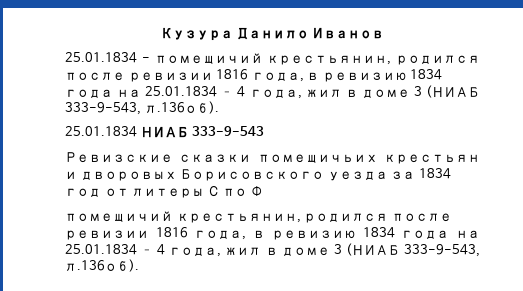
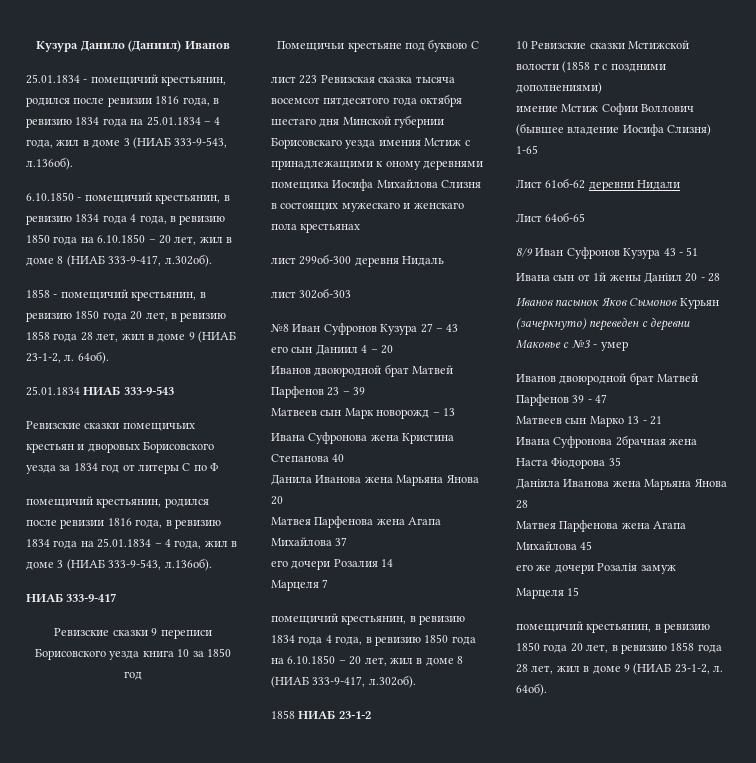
(309, 33) none -> [128,40,182,52] (Даниил)
(219, 107) none -> [26,192,230,204] [26,214,226,225] [26,234,232,245] [26,254,212,267] [26,289,206,301] [26,310,227,322] [26,331,236,343] [26,351,109,364] // 6.10.1850 - помещичий крестьянин, в ревизию 1834 года 4 года, в ревизию 1850 года на 6.10.1850 – 20 лет, жил в доме 8 (НИАБ 333-9-417, л.302об). // 1858 - помещичий крестьянин, в ревизию 1850 года 20 лет, в ревизию 1858 года 28 лет, жил в доме 9 (НИАБ 23-1-2, л. 64об).
(139, 265) none -> [26,593,117,602] [54,628,212,639] [35,648,231,660] [124,671,142,680] [277,39,479,52] [271,75,455,84] [271,94,463,107] [271,115,445,128] [271,137,470,149] [271,160,484,170] [271,179,482,191] [271,202,464,212] [271,223,361,233] [271,254,445,267] [271,288,352,299] [271,323,459,335] [271,344,393,355] [271,364,454,377] [271,386,366,398] [271,408,455,419] [271,432,455,444] [271,454,345,462] [271,474,479,486] [271,496,283,505] [271,516,442,528] [271,537,348,546] [271,559,394,570] [271,579,329,591] [271,613,466,625] [271,634,476,646] [271,655,463,666] [271,675,416,688] [271,710,371,719] [516,40,690,49] [516,61,666,73] [516,82,602,94] [516,103,695,115] [516,123,712,136] [516,145,538,154] [516,178,681,191] [516,212,586,222] [516,247,699,259] [516,272,720,283] [516,298,719,309] [516,317,691,331] [516,340,628,351] [516,372,699,385] [516,394,608,406] [516,416,662,427] [516,435,698,448] [516,457,621,469] [516,478,727,490] [516,500,528,509] [516,520,687,532] [516,541,593,550] [516,563,676,574] [516,587,580,599] [516,621,711,633] [516,642,722,654] [516,663,723,675] [516,683,547,696] // НИАБ 333-9-417 // Ревизские сказки 9 переписи Борисовского уезда книга 10 за 1850 год // Помещичьи крестьяне под буквою С // лист 223 Ревизская сказка тысяча восемсот пятдесятого года октября шестаго дня Минской губернии Борисовскаго уезда имения Мстиж с принадлежащими к оному деревнями помещика Иосифа Михайлова Слизня в состоящих мужескаго и женскаго пола крестьянах // лист 299об-300 деревня Нидаль // лист 302об-303 // №8 Иван Суфронов Кузура 27 – 43 // его сын Даниил 4 – 20 // Иванов двоюродной брат Матвей Парфенов 23 – 39 // Матвеев сын Марк новорожд – 13 // Ивана Суфронова жена Кристина Степанова 40 // Данила Иванова жена Марьяна Янова 20 // Матвея Парфенова жена Агапа Михайлова 37 // его дочери Розалия 14 // Марцеля 7 // помещичий крестьянин, в ревизию 1834 года 4 года, в ревизию 1850 года на 6.10.1850 – 20 лет, жил в доме 8 (НИАБ 333-9-417, л.302об). // 1858 НИАБ 23-1-2 // 10 Ревизские сказки Мстижской волости (1858 г с поздними дополнениями) // имение Мстиж Софии Воллович (бывшее владение Иосифа Слизня) 1-65 // Лист 61об-62 деревни Нидали // Лист 64об-65 // 8/9 Иван Суфронов Кузура 43 - 51 // Ивана сын от 1й жены Данiил 20 - 28 // Иванов пасынок Яков Сымонов Курьян (зачеркнуто) переведен с деревни Маковье с №3 - умер // Иванов двоюродной брат Матвей Парфенов 39 - 47 // Матвеев сын Марко 13 - 21 // Ивана Суфронова 2брачная жена Наста Фiодорова 35 // Данiила Иванова жена Марьяна Янова 28 // Матвея Парфенова жена Агапа Михайлова 45 // его же дочери Розалiя замуж // Марцеля 15 // помещичий крестьянин, в ревизию 1850 года 20 лет, в ревизию 1858 года 28 лет, жил в доме 9 (НИАБ 23-1-2, л. 64об).

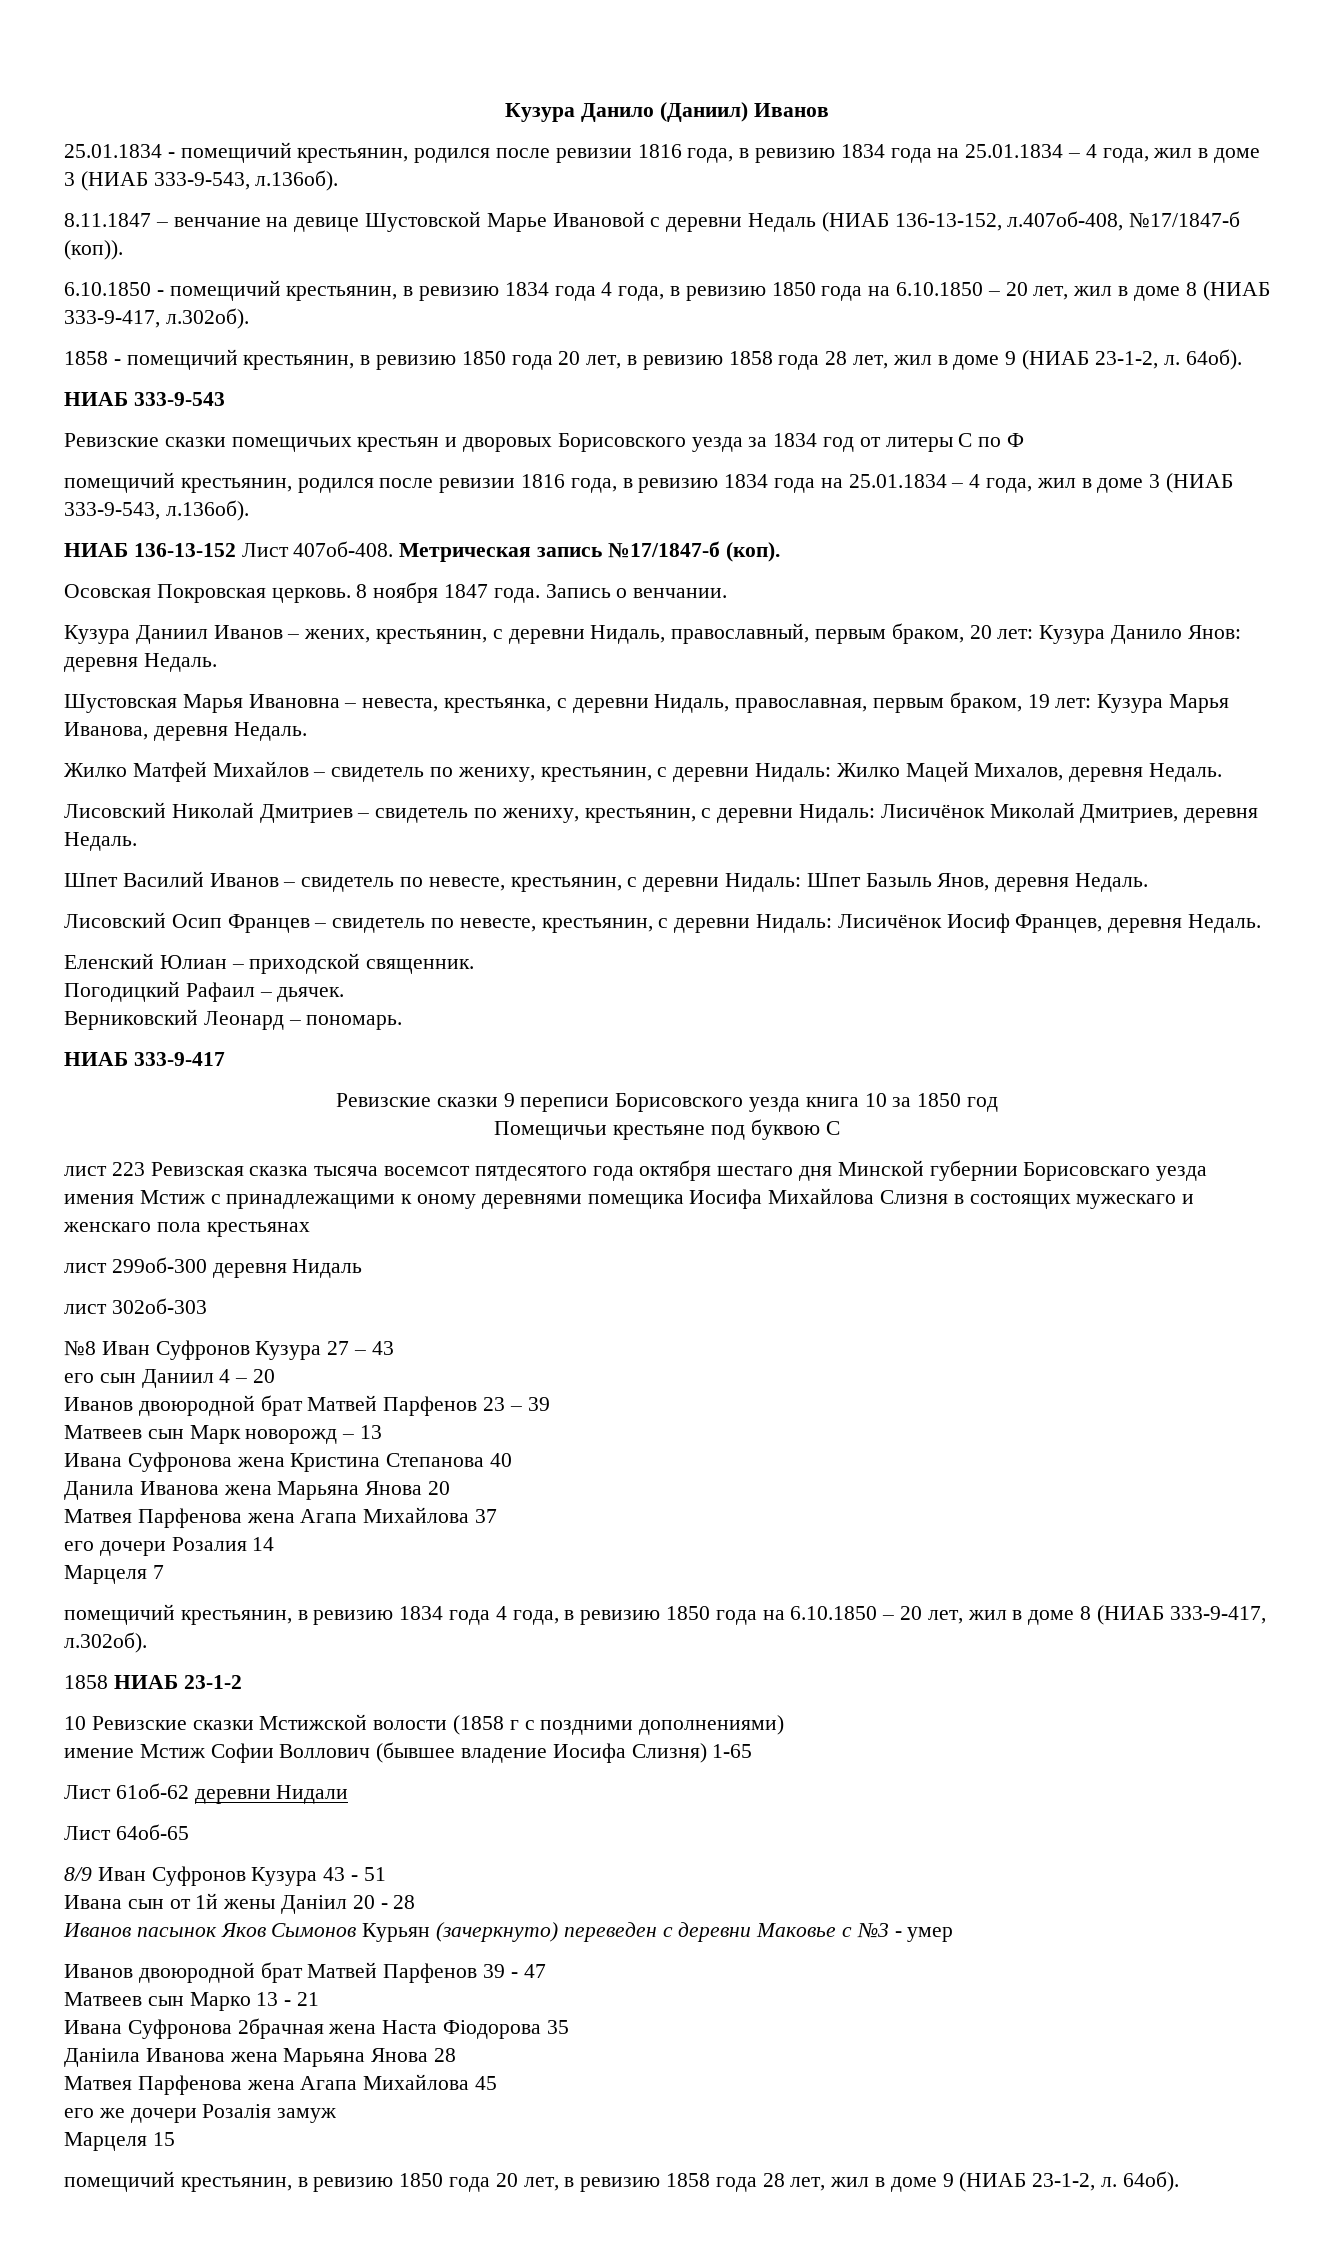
(73, 163) none -> [64,211,1241,232] [64,240,123,260] // 8.11.1847 – венчание на девице Шустовской Марье Ивановой с деревни Недаль (НИАБ 136-13-152, л.407об-408, №17/1847-б (коп)).
[26,386,80,396] 25.01.1834 -> (1242, 359) none
(212, 564) none -> [64,541,780,562] [64,582,728,603] [64,623,1241,644] [64,653,217,672] [64,692,1230,713] [64,722,307,741] [64,761,1223,782] [64,802,1259,823] [64,832,137,851] [64,871,1149,892] [64,912,1262,933] [64,953,475,974] [64,981,345,1002] [64,1009,403,1030] // НИАБ 136-13-152 Лист 407об-408. Метрическая запись №17/1847-б (коп). // Осовская Покровская церковь. 8 ноября 1847 года. Запись о венчании. // Кузура Даниил Иванов – жених, крестьянин, с деревни Нидаль, православный, первым браком, 20 лет: Кузура Данило Янов: деревня Недаль. // Шустовская Марья Ивановна – невеста, крестьянка, с деревни Нидаль, православная, первым браком, 19 лет: Кузура Марья Иванова, деревня Недаль. // Жилко Матфей Михайлов – свидетель по жениху, крестьянин, с деревни Нидаль: Жилко Мацей Михалов, деревня Недаль. // Лисовский Николай Дмитриев – свидетель по жениху, крестьянин, с деревни Нидаль: Лисичёнок Миколай Дмитриев, деревня Недаль. // Шпет Василий Иванов – свидетель по невесте, крестьянин, с деревни Нидаль: Шпет Базыль Янов, деревня Недаль. // Лисовский Осип Францев – свидетель по невесте, крестьянин, с деревни Нидаль: Лисичёнок Иосиф Францев, деревня Недаль. // Еленский Юлиан – приходской священник. // Погодицкий Рафаил – дьячек. // Верниковский Леонард – пономарь.

